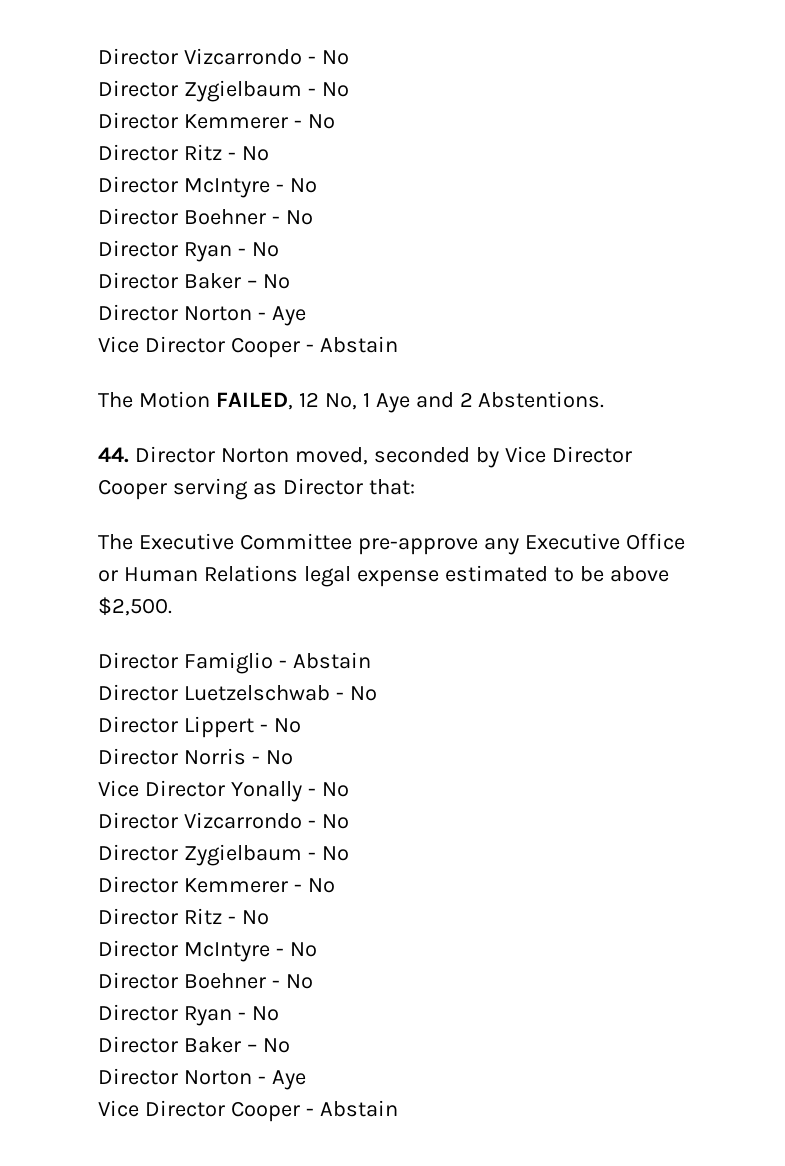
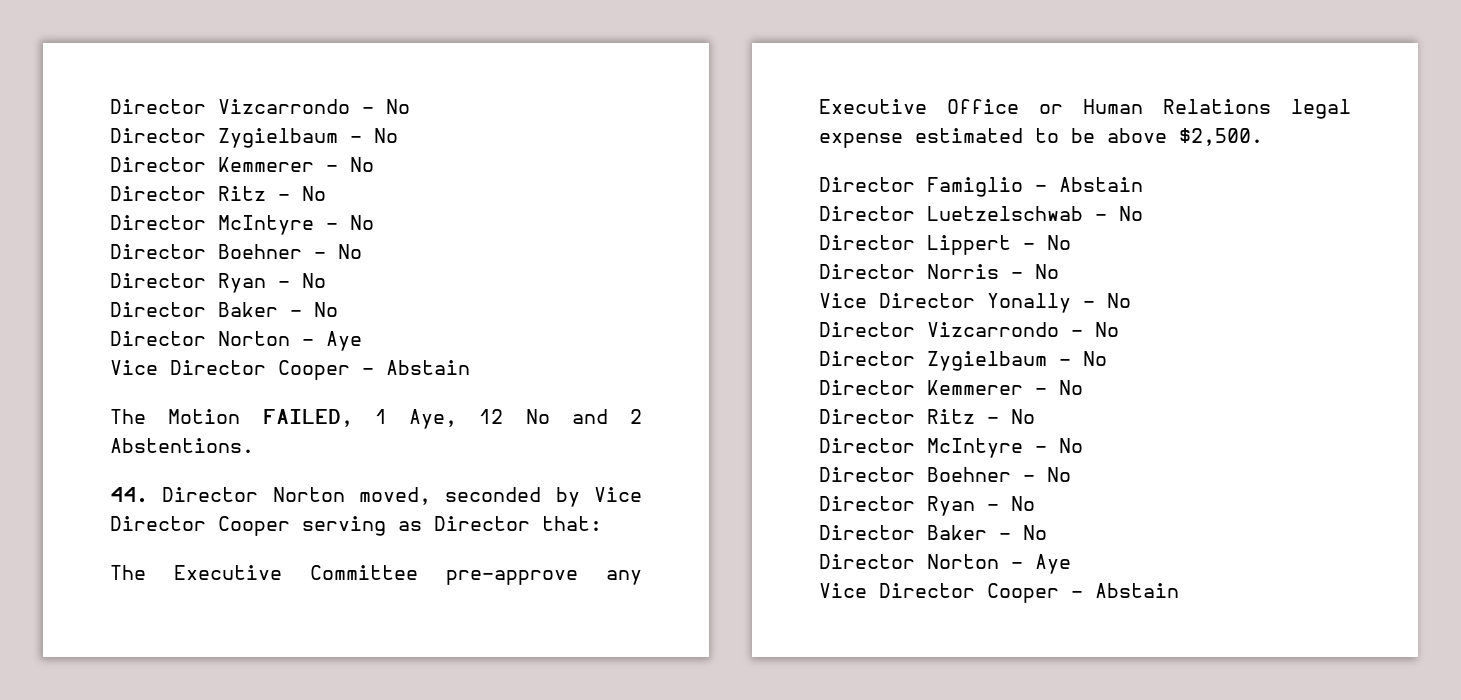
[298,392,410,413] 12 No, 1 Aye -> [374,409,550,429] 1 Aye, 12 No

